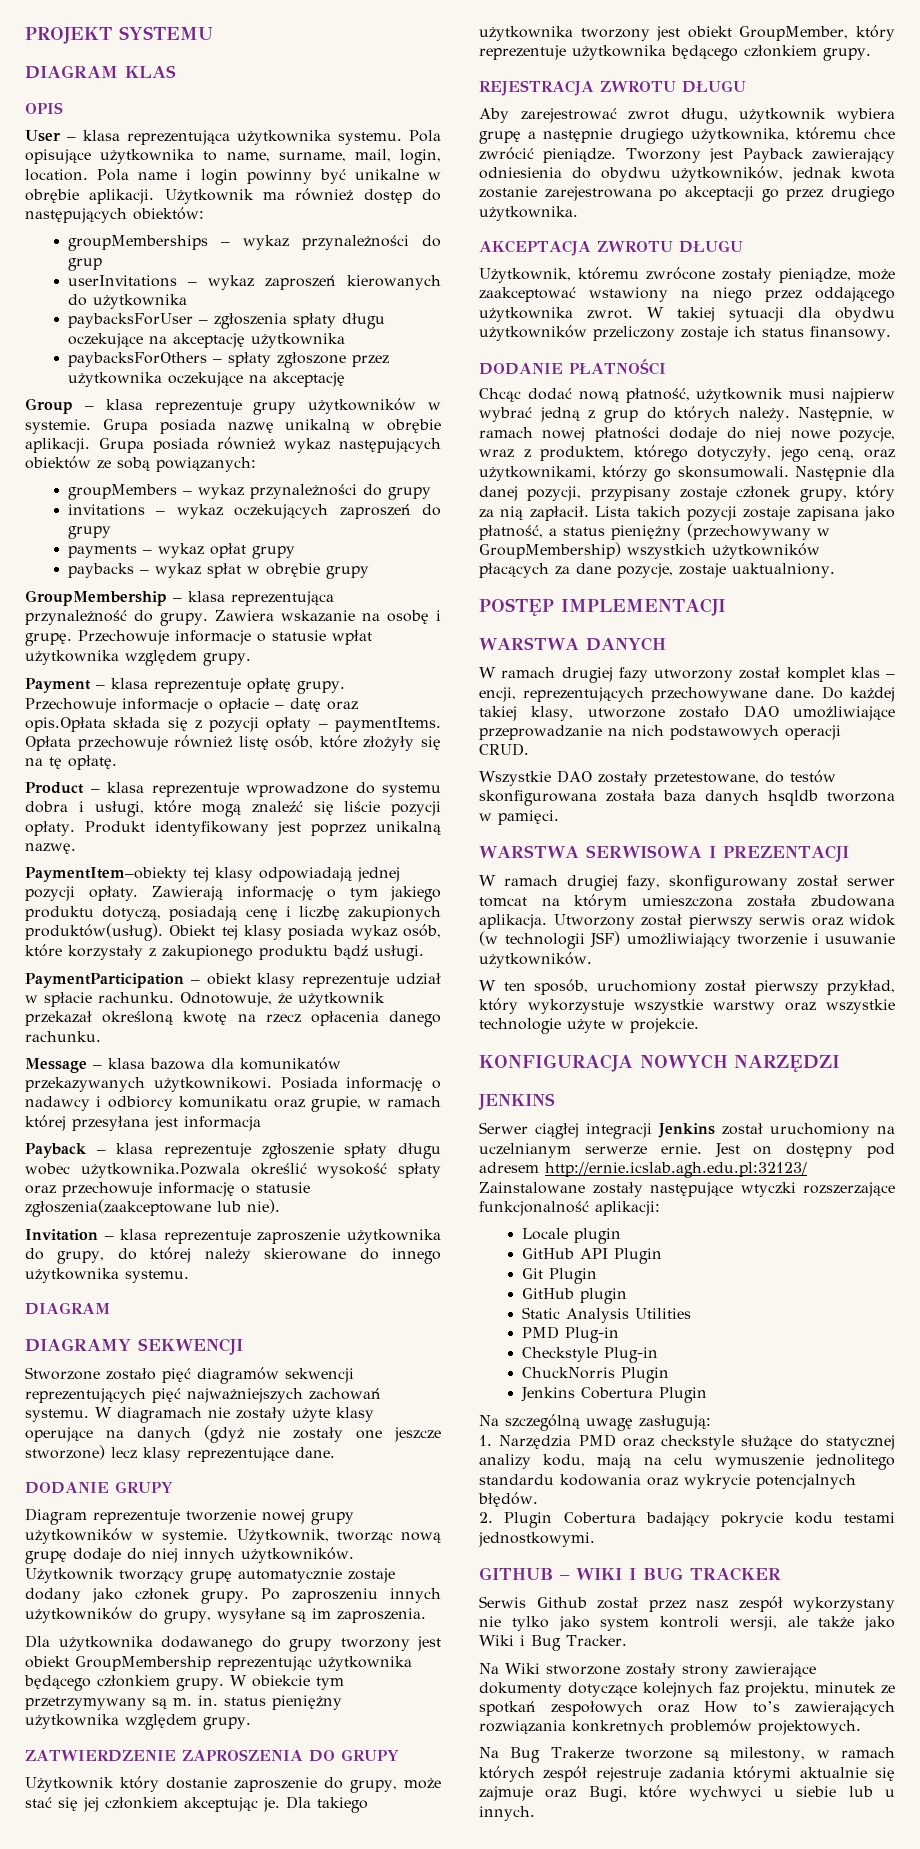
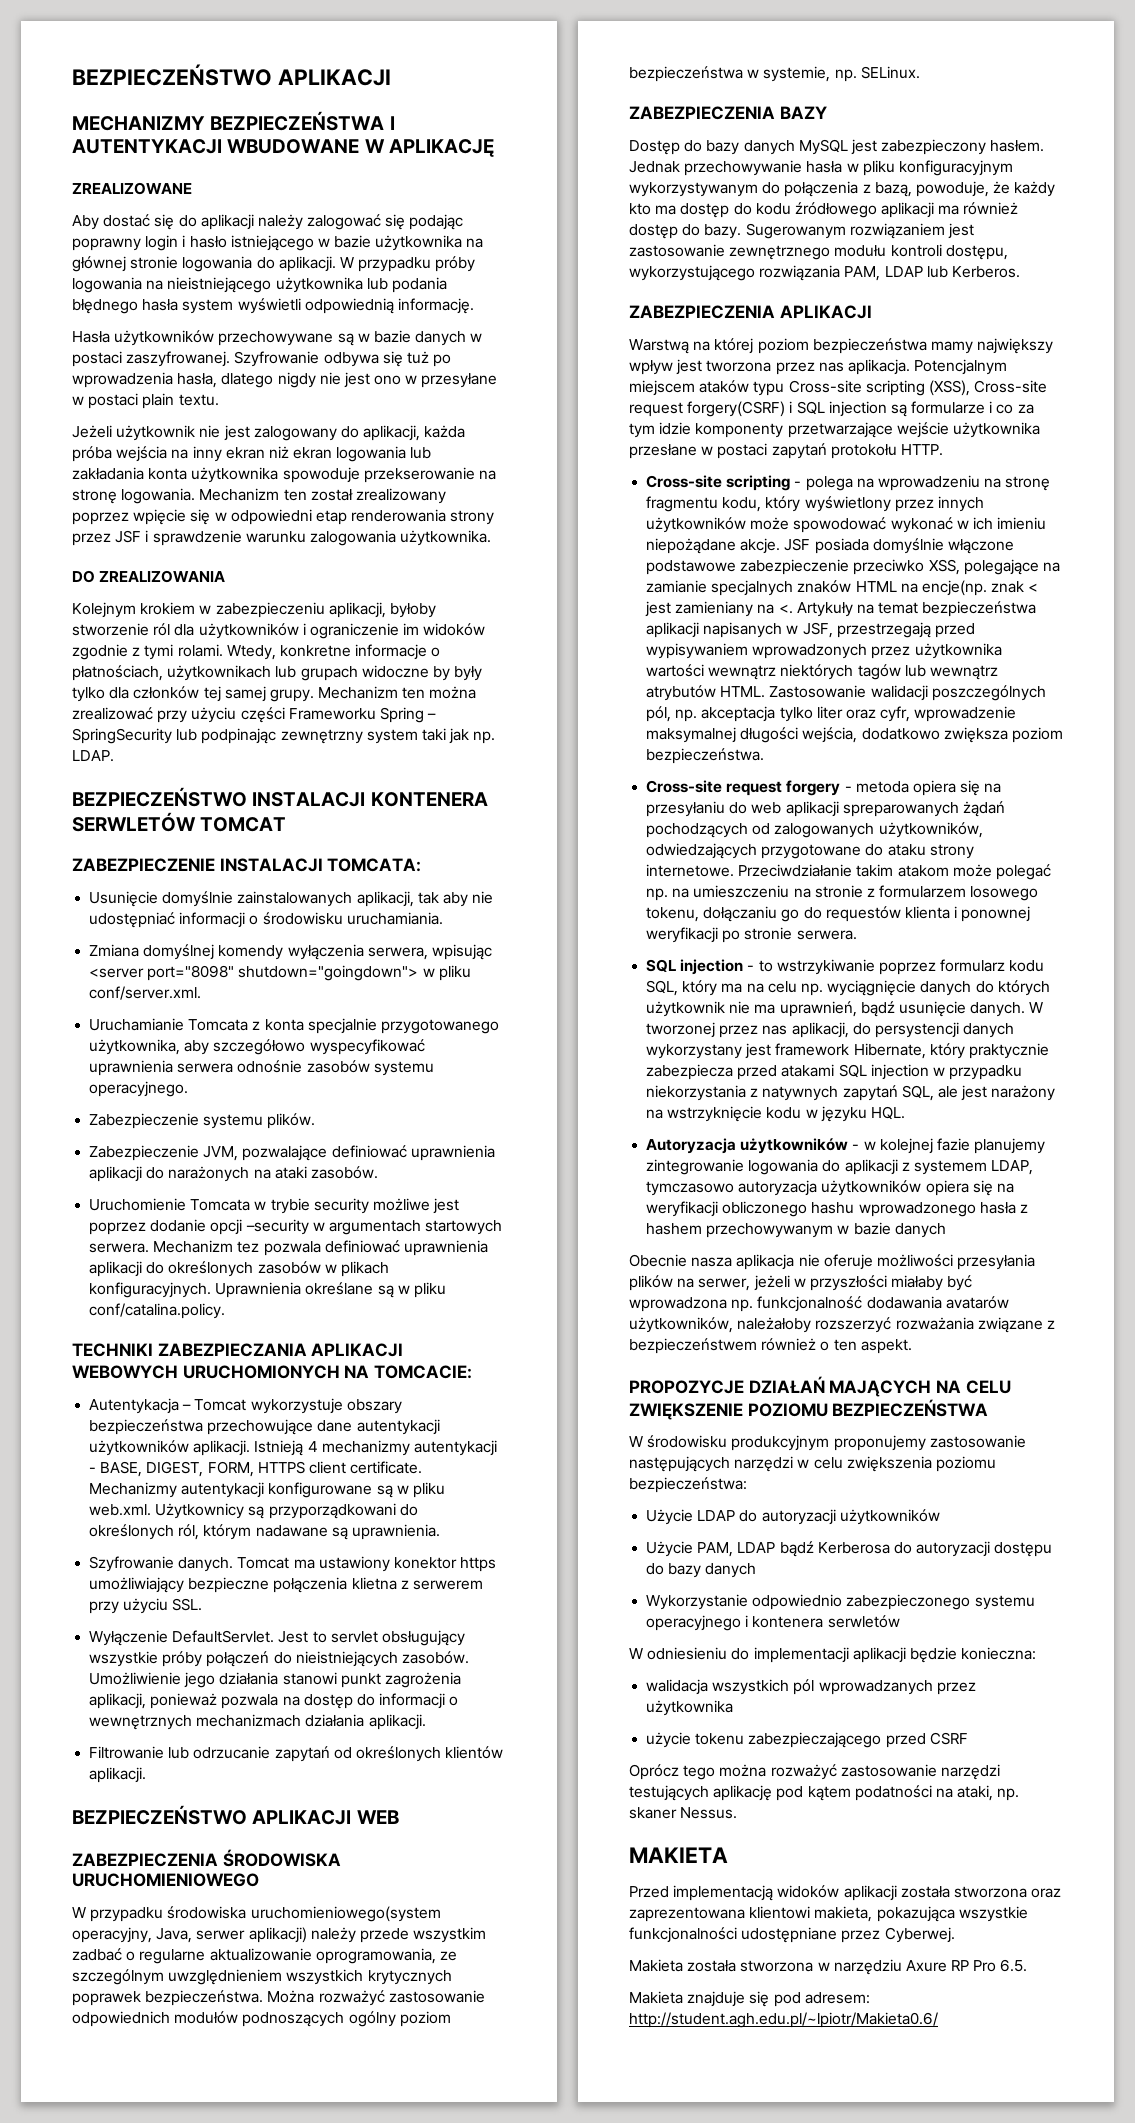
[25,26,213,44] [25,65,176,79] [25,102,63,114] [25,130,441,145] [25,149,441,165] [25,169,441,185] [25,188,441,204] [25,207,204,223] [67,235,441,251] [67,258,102,271] [67,275,442,290] [67,294,187,309] [67,313,385,329] [67,333,345,348] [67,352,389,368] [67,372,345,387] [25,398,441,415] [25,419,441,434] [25,437,441,453] [25,456,256,472] [67,484,431,500] [67,504,442,519] [67,526,111,539] [67,543,295,559] [67,563,369,579] [25,590,334,606] [25,610,442,626] [25,630,372,646] [25,650,251,666] [25,678,345,694] [25,698,358,713] [25,717,441,732] [25,735,441,751] [25,755,117,770] [25,782,441,797] [25,800,441,817] [25,821,441,836] [25,843,76,854] [25,867,400,882] [25,886,442,902] [25,906,442,921] [25,923,441,941] [25,944,424,961] [25,973,442,988] [25,992,385,1007] [25,1011,441,1027] [25,1031,101,1042] [25,1057,341,1073] [25,1077,441,1092] [25,1096,441,1112] [25,1115,261,1131] [25,1143,441,1159] [25,1163,441,1178] [25,1182,310,1197] [25,1199,280,1217] [25,1229,441,1244] [25,1247,441,1264] [25,1268,189,1283] [25,1302,110,1315] [25,1338,243,1355] [25,1367,354,1384] [25,1388,381,1403] [25,1407,374,1423] [25,1425,442,1443] [25,1445,335,1462] [25,1481,173,1494] [25,1508,354,1525] [25,1528,441,1544] [25,1547,354,1564] [25,1568,395,1584] [25,1588,441,1604] [25,1607,426,1624] [25,1635,441,1652] [25,1656,412,1671] [24,1675,344,1691] [25,1695,342,1710] [25,1714,251,1730] [25,1749,399,1762] [25,1776,442,1793] [25,1796,368,1813] [479,25,895,41] [479,45,871,61] [479,80,746,96] [479,108,895,124] [479,127,895,144] [479,147,895,163] [479,166,895,182] [479,186,895,202] [479,206,578,221] [479,240,743,256] [479,267,895,283] [479,287,895,303] [479,307,895,322] [479,325,891,341] [479,359,666,375] [479,388,895,403] [479,406,895,423] [479,427,895,442] [479,445,895,462] [479,465,895,482] [479,485,895,502] [479,506,895,521] [479,523,830,540] [479,542,820,559] [479,563,835,578] [479,598,726,616] [479,637,666,651] [479,667,895,683] [479,686,895,702] [479,705,895,721] [479,725,841,740] [479,743,529,756] [479,770,836,786] [479,790,895,806] [479,810,559,825] [479,845,849,862] [479,875,895,891] [479,894,895,910] [479,914,896,929] [479,931,895,949] [479,952,592,968] [479,979,895,995] [479,998,895,1014] [479,1018,699,1034] [479,1054,840,1072] [478,1093,555,1110] [479,1122,895,1139] [479,1143,895,1158] [479,1162,807,1178] [479,1182,895,1197] [479,1201,660,1216] [521,1228,621,1244] [521,1248,662,1264] [521,1268,597,1284] [521,1288,627,1304] [521,1307,691,1323] [521,1326,619,1343] [521,1347,658,1363] [521,1367,669,1383] [520,1387,707,1403] [479,1414,711,1431] [479,1434,895,1450] [479,1454,895,1470] [479,1474,856,1489] [478,1492,538,1507] [479,1512,895,1528] [478,1532,595,1547] [479,1567,781,1581] [479,1596,895,1612] [479,1616,895,1631] [479,1635,627,1651] [479,1663,816,1678] [479,1682,895,1697] [479,1701,895,1716] [479,1719,861,1735] [479,1747,895,1763] [479,1766,895,1782] [479,1785,895,1802] [479,1806,535,1821] PROJEKT SYSTEMU // DIAGRAM KLAS // OPIS // User – klasa reprezentująca użytkownika systemu. Pola opisujące użytkownika to name, surname, mail, login, location. Pola name i login powinny być unikalne w obrębie aplikacji. Użytkownik ma również dostęp do następujących obiektów: // groupMemberships – wykaz przynależności do grup // userInvitations – wykaz zaproszeń kierowanych do użytkownika // paybacksForUser – zgłoszenia spłaty długu oczekujące na akceptację użytkownika // paybacksForOthers – spłaty zgłoszone przez użytkownika oczekujące na akceptację // Group – klasa reprezentuje grupy użytkowników w systemie. Grupa posiada nazwę unikalną w obrębie aplikacji. Grupa posiada również wykaz następujących obiektów ze sobą powiązanych: // groupMembers – wykaz przynależności do grupy // invitations – wykaz oczekujących zaproszeń do grupy // payments – wykaz opłat grupy // paybacks – wykaz spłat w obrębie grupy // GroupMembership – klasa reprezentująca przynależność do grupy. Zawiera wskazanie na osobę i grupę. Przechowuje informacje o statusie wpłat użytkownika względem grupy. // Payment – klasa reprezentuje opłatę grupy. Przechowuje informacje o opłacie – datę oraz opis.Opłata składa się z pozycji opłaty – paymentItems. Opłata przechowuje również listę osób, które złożyły się na tę opłatę. // Product – klasa reprezentuje wprowadzone do systemu dobra i usługi, które mogą znaleźć się liście pozycji opłaty. Produkt identyfikowany jest poprzez unikalną nazwę. // PaymentItem–obiekty tej klasy odpowiadają jednej pozycji opłaty. Zawierają informację o tym jakiego produktu dotyczą, posiadają cenę i liczbę zakupionych produktów(usług). Obiekt tej klasy posiada wykaz osób, które korzystały z zakupionego produktu bądź usługi. // PaymentParticipation – obiekt klasy reprezentuje udział w spłacie rachunku. Odnotowuje, że użytkownik przekazał określoną kwotę na rzecz opłacenia danego rachunku. // Message – klasa bazowa dla komunikatów przekazywanych użytkownikowi. Posiada informację o nadawcy i odbiorcy komunikatu oraz grupie, w ramach której przesyłana jest informacja // Payback – klasa reprezentuje zgłoszenie spłaty długu wobec użytkownika.Pozwala określić wysokość spłaty oraz przechowuje informację o statusie zgłoszenia(zaakceptowane lub nie). // Invitation – klasa reprezentuje zaproszenie użytkownika do grupy, do której należy skierowane do innego użytkownika systemu. // DIAGRAM // DIAGRAMY SEKWENCJI // Stworzone zostało pięć diagramów sekwencji reprezentujących pięć najważniejszych zachowań systemu. W diagramach nie zostały użyte klasy operujące na danych (gdyż nie zostały one jeszcze stworzone) lecz klasy reprezentujące dane. // DODANIE GRUPY // Diagram reprezentuje tworzenie nowej grupy użytkowników w systemie. Użytkownik, tworząc nową grupę dodaje do niej innych użytkowników. Użytkownik tworzący grupę automatycznie zostaje dodany jako członek grupy. Po zaproszeniu innych użytkowników do grupy, wysyłane są im zaproszenia. // Dla użytkownika dodawanego do grupy tworzony jest obiekt GroupMembership reprezentując użytkownika będącego członkiem grupy. W obiekcie tym przetrzymywany są m. in. status pieniężny użytkownika względem grupy. // ZATWIERDZENIE ZAPROSZENIA DO GRUPY // Użytkownik który dostanie zaproszenie do grupy, może stać się jej członkiem akceptując je. Dla takiego użytkownika tworzony jest obiekt GroupMember, który reprezentuje użytkownika będącego członkiem grupy. // REJESTRACJA ZWROTU DŁUGU // Aby zarejestrować zwrot długu, użytkownik wybiera grupę a następnie drugiego użytkownika, któremu chce zwrócić pieniądze. Tworzony jest Payback zawierający odniesienia do obydwu użytkowników, jednak kwota zostanie zarejestrowana po akceptacji go przez drugiego użytkownika. // AKCEPTACJA ZWROTU DŁUGU // Użytkownik, któremu zwrócone zostały pieniądze, może zaakceptować wstawiony na niego przez oddającego użytkownika zwrot. W takiej sytuacji dla obydwu użytkowników przeliczony zostaje ich status finansowy. // DODANIE PŁATNOŚCI // Chcąc dodać nową płatność, użytkownik musi najpierw wybrać jedną z grup do których należy. Następnie, w ramach nowej płatności dodaje do niej nowe pozycje, wraz z produktem, którego dotyczyły, jego ceną, oraz użytkownikami, którzy go skonsumowali. Następnie dla danej pozycji, przypisany zostaje członek grupy, który za nią zapłacił. Lista takich pozycji zostaje zapisana jako płatność, a status pieniężny (przechowywany w GroupMembership) wszystkich użytkowników płacących za dane pozycje, zostaje uaktualniony. // POSTĘP IMPLEMENTACJI // WARSTWA DANYCH // W ramach drugiej fazy utworzony został komplet klas – encji, reprezentujących przechowywane dane. Do każdej takiej klasy, utworzone zostało DAO umożliwiające przeprowadzanie na nich podstawowych operacji CRUD. // Wszystkie DAO zostały przetestowane, do testów skonfigurowana została baza danych hsqldb tworzona w pamięci. // WARSTWA SERWISOWA I PREZENTACJI // W ramach drugiej fazy, skonfigurowany został serwer tomcat na którym umieszczona została zbudowana aplikacja. Utworzony został pierwszy serwis oraz widok (w technologii JSF) umożliwiający tworzenie i usuwanie użytkowników. // W ten sposób, uruchomiony został pierwszy przykład, który wykorzystuje wszystkie warstwy oraz wszystkie technologie użyte w projekcie. // KONFIGURACJA NOWYCH NARZĘDZI // JENKINS // Serwer ciągłej integracji Jenkins został uruchomiony na uczelnianym serwerze ernie. Jest on dostępny pod adresem http://ernie.icslab.agh.edu.pl:32123/ Zainstalowane zostały następujące wtyczki rozszerzające funkcjonalność aplikacji: // Locale plugin // GitHub API Plugin // Git Plugin // GitHub plugin // Static Analysis Utilities // PMD Plug-in // Checkstyle Plug-in // ChuckNorris Plugin // Jenkins Cobertura Plugin // Na szczególną uwagę zasługują: // 1. Narzędzia PMD oraz checkstyle służące do statycznej analizy kodu, mają na celu wymuszenie jednolitego standardu kodowania oraz wykrycie potencjalnych błędów. // 2. Plugin Cobertura badający pokrycie kodu testami jednostkowymi. // GITHUB – WIKI I BUG TRACKER // Serwis Github został przez nasz zespół wykorzystany nie tylko jako system kontroli wersji, ale także jako Wiki i Bug Tracker. // Na Wiki stworzone zostały strony zawierające dokumenty dotyczące kolejnych faz projektu, minutek ze spotkań zespołowych oraz How to’s zawierających rozwiązania konkretnych problemów projektowych. // Na Bug Trakerze tworzone są milestony, w ramach których zespół rejestruje zadania którymi aktualnie się zajmuje oraz Bugi, które wychwyci u siebie lub u innych. -> [72,64,391,86] [72,111,395,131] [72,139,494,157] [72,182,192,195] [72,214,464,230] [72,235,484,251] [72,256,476,272] [72,277,447,293] [72,298,474,314] [72,330,483,346] [72,351,452,367] [72,372,498,388] [72,393,219,409] [72,425,466,441] [72,446,432,462] [72,467,496,483] [72,488,446,504] [72,509,495,525] [72,530,492,546] [72,570,226,583] [72,602,436,618] [72,623,486,639] [72,644,441,660] [72,665,483,681] [72,686,477,702] [72,707,437,723] [72,728,496,744] [72,750,114,762] [72,787,488,807] [72,812,287,832] [72,858,422,872] [89,891,494,907] [89,912,443,928] [89,944,492,960] [89,965,471,981] [89,986,202,1000] [89,1018,499,1034] [89,1039,425,1055] [89,1060,434,1076] [89,1081,189,1097] [89,1113,316,1129] [89,1145,495,1161] [89,1166,378,1182] [89,1198,460,1214] [89,1219,503,1235] [89,1240,488,1256] [89,1261,389,1277] [89,1282,446,1298] [89,1303,226,1319] [72,1343,404,1357] [72,1365,473,1379] [89,1398,402,1414] [89,1419,440,1435] [89,1440,497,1456] [89,1461,423,1477] [89,1482,445,1498] [89,1503,418,1519] [89,1524,440,1540] [89,1556,497,1572] [89,1577,483,1593] [89,1598,203,1614] [89,1630,465,1646] [89,1651,469,1667] [89,1672,461,1688] [89,1693,459,1709] [89,1714,426,1730] [89,1746,504,1762] [89,1767,147,1783] [72,1805,399,1825] [72,1849,341,1867] [72,1873,259,1887] [72,1906,441,1922] [72,1927,487,1943] [72,1948,457,1964] [72,1969,452,1985] [72,1990,485,2006] [72,2011,451,2027] [629,66,920,82] [629,106,827,120] [629,139,1045,155] [629,160,1013,176] [629,181,1056,197] [629,202,1019,218] [629,223,974,239] [629,244,1008,260] [629,265,1020,281] [629,305,872,319] [629,338,1054,354] [629,359,1008,375] [629,380,1048,396] [629,401,1034,417] [629,422,1040,438] [629,443,943,459] [646,475,1051,491] [646,496,984,512] [646,517,1047,533] [646,538,1014,554] [646,559,1060,575] [646,580,1039,596] [645,601,1037,617] [646,622,975,638] [646,643,1002,659] [646,664,998,680] [646,685,1046,701] [646,706,1017,722] [646,727,1063,743] [646,748,765,764] [646,780,1002,796] [646,801,1005,817] [646,822,983,838] [646,843,974,859] [646,864,1051,880] [646,885,1039,901] [646,906,1031,922] [646,927,857,943] [646,959,1045,975] [646,980,1050,996] [646,1001,1044,1017] [646,1022,1015,1038] [646,1043,1049,1059] [646,1064,1023,1080] [646,1085,1056,1101] [646,1106,905,1122] [646,1138,1046,1154] [646,1159,1034,1175] [646,1180,1014,1196] [646,1201,1028,1217] [646,1222,946,1238] [629,1254,1036,1270] [629,1275,973,1291] [629,1296,1009,1312] [629,1317,1055,1333] [629,1338,912,1354] [629,1376,1011,1397] [629,1399,989,1420] [629,1435,1026,1451] [629,1456,996,1472] [629,1477,747,1493] [646,1509,940,1525] [646,1541,1053,1557] [646,1563,757,1578] [646,1594,1035,1610] [646,1615,900,1631] [629,1647,1037,1663] [646,1679,976,1695] [646,1700,734,1716] [646,1732,968,1748] [629,1764,1000,1780] [629,1785,1020,1801] [629,1807,738,1819] [629,1847,728,1863] [629,1885,1062,1901] [629,1906,1028,1922] [629,1927,955,1943] [629,1959,1028,1975] [629,1991,870,2007] [629,2012,938,2028] BEZPIECZEŃSTWO APLIKACJI // MECHANIZMY BEZPIECZEŃSTWA I AUTENTYKACJI WBUDOWANE W APLIKACJĘ // ZREALIZOWANE // Aby dostać się do aplikacji należy zalogować się podając poprawny login i hasło istniejącego w bazie użytkownika na głównej stronie logowania do aplikacji. W przypadku próby logowania na nieistniejącego użytkownika lub podania błędnego hasła system wyświetli odpowiednią informację. // Hasła użytkowników przechowywane są w bazie danych w postaci zaszyfrowanej. Szyfrowanie odbywa się tuż po wprowadzenia hasła, dlatego nigdy nie jest ono w przesyłane w postaci plain textu. // Jeżeli użytkownik nie jest zalogowany do aplikacji, każda próba wejścia na inny ekran niż ekran logowania lub zakładania konta użytkownika spowoduje przekserowanie na stronę logowania. Mechanizm ten został zrealizowany poprzez wpięcie się w odpowiedni etap renderowania strony przez JSF i sprawdzenie warunku zalogowania użytkownika. // DO ZREALIZOWANIA // Kolejnym krokiem w zabezpieczeniu aplikacji, byłoby stworzenie ról dla użytkowników i ograniczenie im widoków zgodnie z tymi rolami. Wtedy, konkretne informacje o płatnościach, użytkownikach lub grupach widoczne by były tylko dla członków tej samej grupy. Mechanizm ten można zrealizować przy użyciu części Frameworku Spring – SpringSecurity lub podpinając zewnętrzny system taki jak np. LDAP. // BEZPIECZEŃSTWO INSTALACJI KONTENERA SERWLETÓW TOMCAT // ZABEZPIECZENIE INSTALACJI TOMCATA: // Usunięcie domyślnie zainstalowanych aplikacji, tak aby nie udostępniać informacji o środowisku uruchamiania. // Zmiana domyślnej komendy wyłączenia serwera, wpisując <server port="8098" shutdown="goingdown"> w pliku conf/server.xml. // Uruchamianie Tomcata z konta specjalnie przygotowanego użytkownika, aby szczegółowo wyspecyfikować uprawnienia serwera odnośnie zasobów systemu operacyjnego. // Zabezpieczenie systemu plików. // Zabezpieczenie JVM, pozwalające definiować uprawnienia aplikacji do narażonych na ataki zasobów. // Uruchomienie Tomcata w trybie security możliwe jest poprzez dodanie opcji –security w argumentach startowych serwera. Mechanizm tez pozwala definiować uprawnienia aplikacji do określonych zasobów w plikach konfiguracyjnych. Uprawnienia określane są w pliku conf/catalina.policy. // TECHNIKI ZABEZPIECZANIA APLIKACJI WEBOWYCH URUCHOMIONYCH NA TOMCACIE: // Autentykacja – Tomcat wykorzystuje obszary bezpieczeństwa przechowujące dane autentykacji użytkowników aplikacji. Istnieją 4 mechanizmy autentykacji - BASE, DIGEST, FORM, HTTPS client certificate. Mechanizmy autentykacji konfigurowane są w pliku web.xml. Użytkownicy są przyporządkowani do określonych ról, którym nadawane są uprawnienia. // Szyfrowanie danych. Tomcat ma ustawiony konektor https umożliwiający bezpieczne połączenia klietna z serwerem przy użyciu SSL. // Wyłączenie DefaultServlet. Jest to servlet obsługujący wszystkie próby połączeń do nieistniejących zasobów. Umożliwienie jego działania stanowi punkt zagrożenia aplikacji, ponieważ pozwala na dostęp do informacji o wewnętrznych mechanizmach działania aplikacji. // Filtrowanie lub odrzucanie zapytań od określonych klientów aplikacji. // BEZPIECZEŃSTWO APLIKACJI WEB // ZABEZPIECZENIA ŚRODOWISKA URUCHOMIENIOWEGO // W przypadku środowiska uruchomieniowego(system operacyjny, Java, serwer aplikacji) należy przede wszystkim zadbać o regularne aktualizowanie oprogramowania, ze szczególnym uwzględnieniem wszystkich krytycznych poprawek bezpieczeństwa. Można rozważyć zastosowanie odpowiednich modułów podnoszących ogólny poziom bezpieczeństwa w systemie, np. SELinux. // ZABEZPIECZENIA BAZY // Dostęp do bazy danych MySQL jest zabezpieczony hasłem. Jednak przechowywanie hasła w pliku konfiguracyjnym wykorzystywanym do połączenia z bazą, powoduje, że każdy kto ma dostęp do kodu źródłowego aplikacji ma również dostęp do bazy. Sugerowanym rozwiązaniem jest zastosowanie zewnętrznego modułu kontroli dostępu, wykorzystującego rozwiązania PAM, LDAP lub Kerberos. // ZABEZPIECZENIA APLIKACJI // Warstwą na której poziom bezpieczeństwa mamy największy wpływ jest tworzona przez nas aplikacja. Potencjalnym miejscem ataków typu Cross-site scripting (XSS), Cross-site request forgery(CSRF) i SQL injection są formularze i co za tym idzie komponenty przetwarzające wejście użytkownika przesłane w postaci zapytań protokołu HTTP. // Cross-site scripting - polega na wprowadzeniu na stronę fragmentu kodu, który wyświetlony przez innych użytkowników może spowodować wykonać w ich imieniu niepożądane akcje. JSF posiada domyślnie włączone podstawowe zabezpieczenie przeciwko XSS, polegające na zamianie specjalnych znaków HTML na encje(np. znak < jest zamieniany na <. Artykuły na temat bezpieczeństwa aplikacji napisanych w JSF, przestrzegają przed wypisywaniem wprowadzonych przez użytkownika wartości wewnątrz niektórych tagów lub wewnątrz atrybutów HTML. Zastosowanie walidacji poszczególnych pól, np. akceptacja tylko liter oraz cyfr, wprowadzenie maksymalnej długości wejścia, dodatkowo zwiększa poziom bezpieczeństwa. // Cross-site request forgery - metoda opiera się na przesyłaniu do web aplikacji spreparowanych żądań pochodzących od zalogowanych użytkowników, odwiedzających przygotowane do ataku strony internetowe. Przeciwdziałanie takim atakom może polegać np. na umieszczeniu na stronie z formularzem losowego tokenu, dołączaniu go do requestów klienta i ponownej weryfikacji po stronie serwera. // SQL injection - to wstrzykiwanie poprzez formularz kodu SQL, który ma na celu np. wyciągnięcie danych do których użytkownik nie ma uprawnień, bądź usunięcie danych. W tworzonej przez nas aplikacji, do persystencji danych wykorzystany jest framework Hibernate, który praktycznie zabezpiecza przed atakami SQL injection w przypadku niekorzystania z natywnych zapytań SQL, ale jest narażony na wstrzyknięcie kodu w języku HQL. // Autoryzacja użytkowników - w kolejnej fazie planujemy zintegrowanie logowania do aplikacji z systemem LDAP, tymczasowo autoryzacja użytkowników opiera się na weryfikacji obliczonego hashu wprowadzonego hasła z hashem przechowywanym w bazie danych // Obecnie nasza aplikacja nie oferuje możliwości przesyłania plików na serwer, jeżeli w przyszłości miałaby być wprowadzona np. funkcjonalność dodawania avatarów użytkowników, należałoby rozszerzyć rozważania związane z bezpieczeństwem również o ten aspekt. // PROPOZYCJE DZIAŁAŃ MAJĄCYCH NA CELU ZWIĘKSZENIE POZIOMU BEZPIECZEŃSTWA // W środowisku produkcyjnym proponujemy zastosowanie następujących narzędzi w celu zwiększenia poziomu bezpieczeństwa: // Użycie LDAP do autoryzacji użytkowników // Użycie PAM, LDAP bądź Kerberosa do autoryzacji dostępu do bazy danych // Wykorzystanie odpowiednio zabezpieczonego systemu operacyjnego i kontenera serwletów // W odniesieniu do implementacji aplikacji będzie konieczna: // walidacja wszystkich pól wprowadzanych przez użytkownika // użycie tokenu zabezpieczającego przed CSRF // Oprócz tego można rozważyć zastosowanie narzędzi testujących aplikację pod kątem podatności na ataki, np. skaner Nessus. // MAKIETA // Przed implementacją widoków aplikacji została stworzona oraz zaprezentowana klientowi makieta, pokazująca wszystkie funkcjonalności udostępniane przez Cyberwej. // Makieta została stworzona w narzędziu Axure RP Pro 6.5. // Makieta znajduje się pod adresem: http://student.agh.edu.pl/~lpiotr/Makieta0.6/

